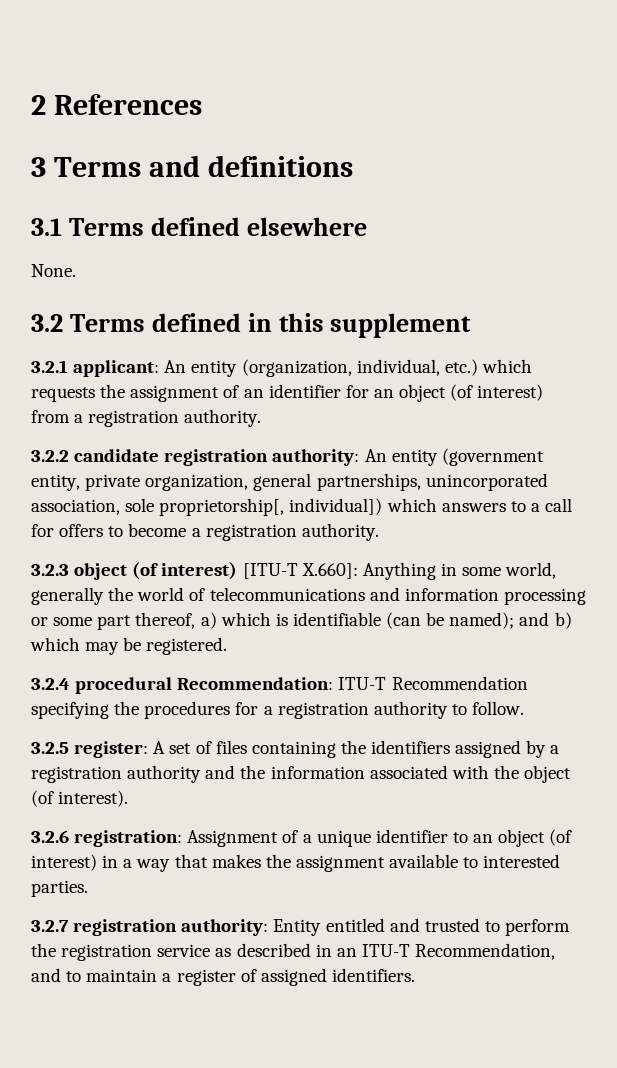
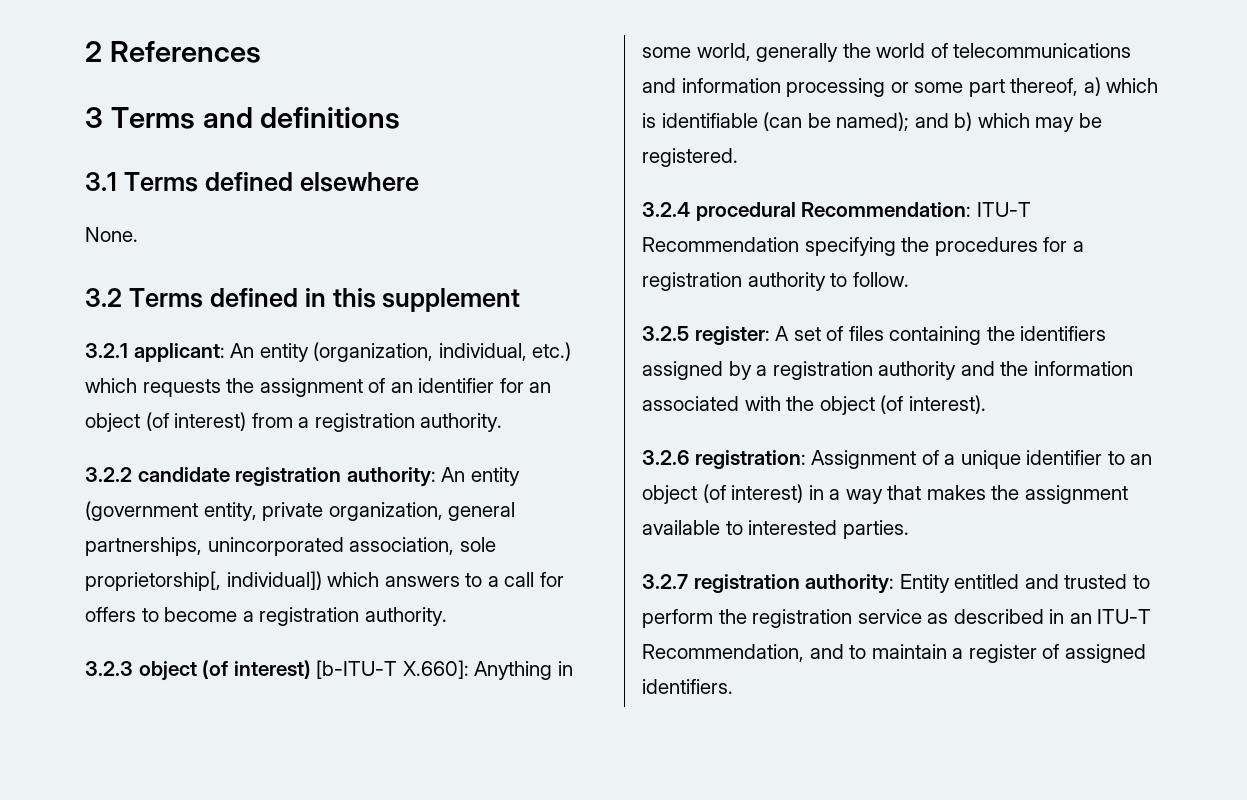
[242,563,298,579] [ITU-T -> [316,660,398,679] [b-ITU-T

